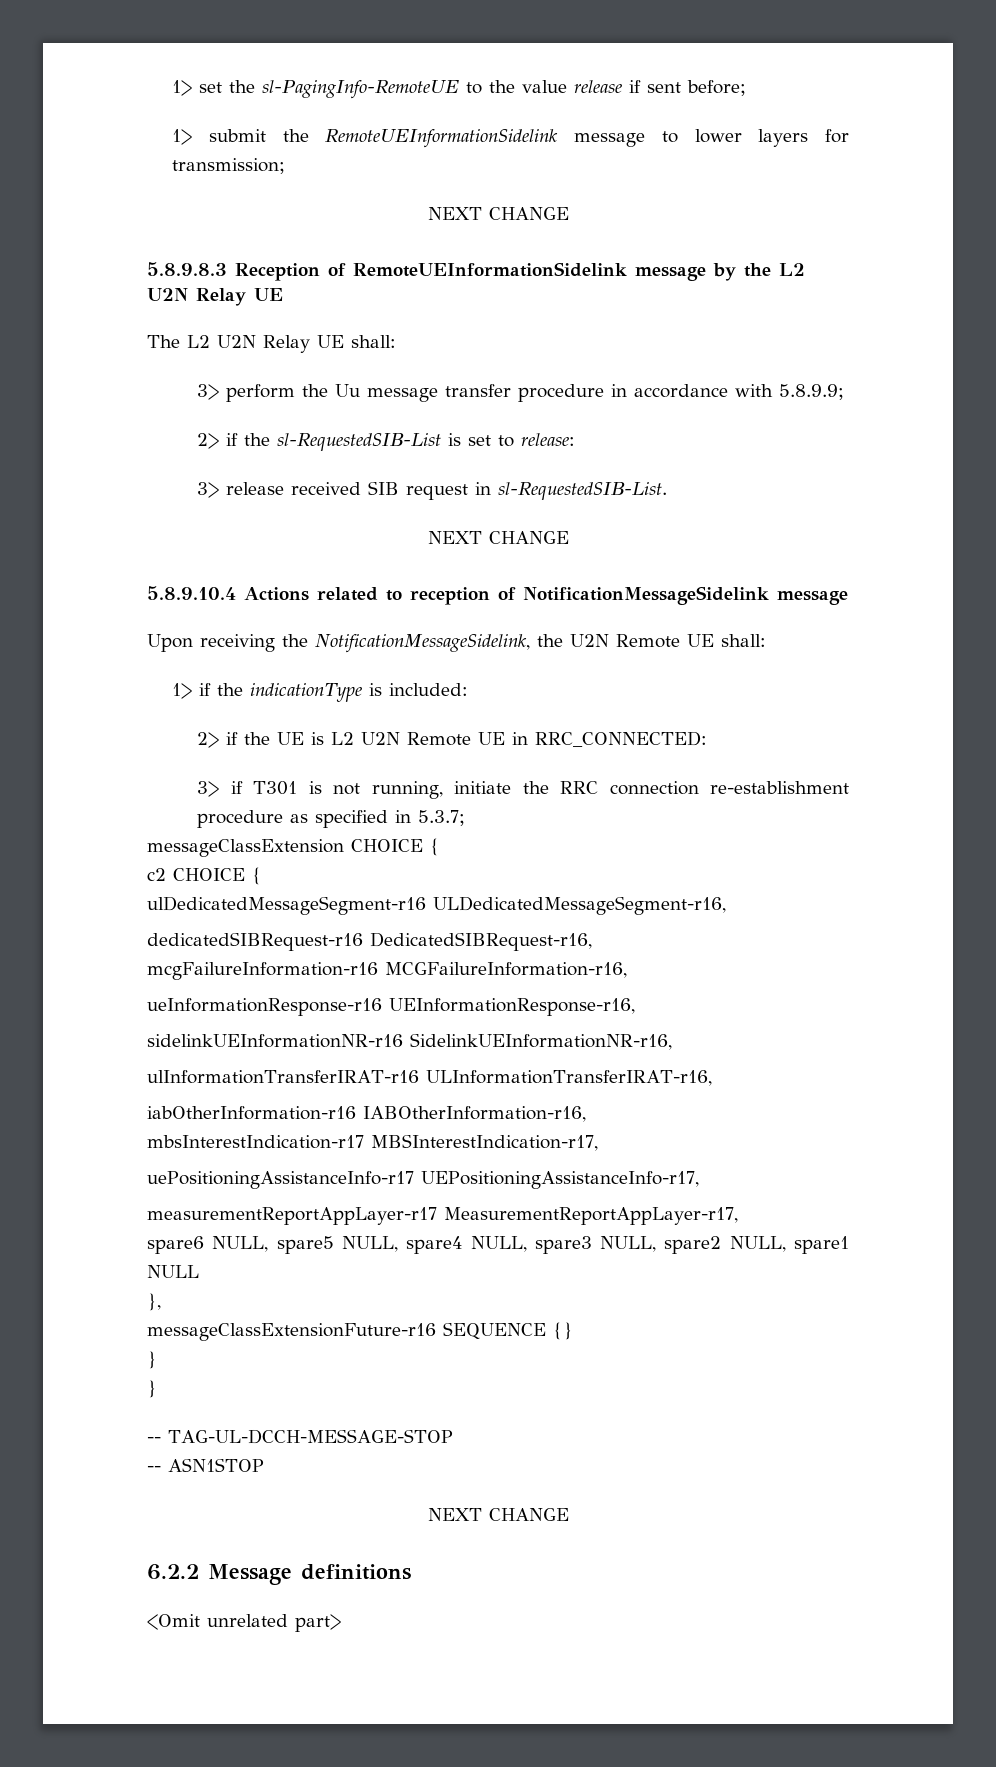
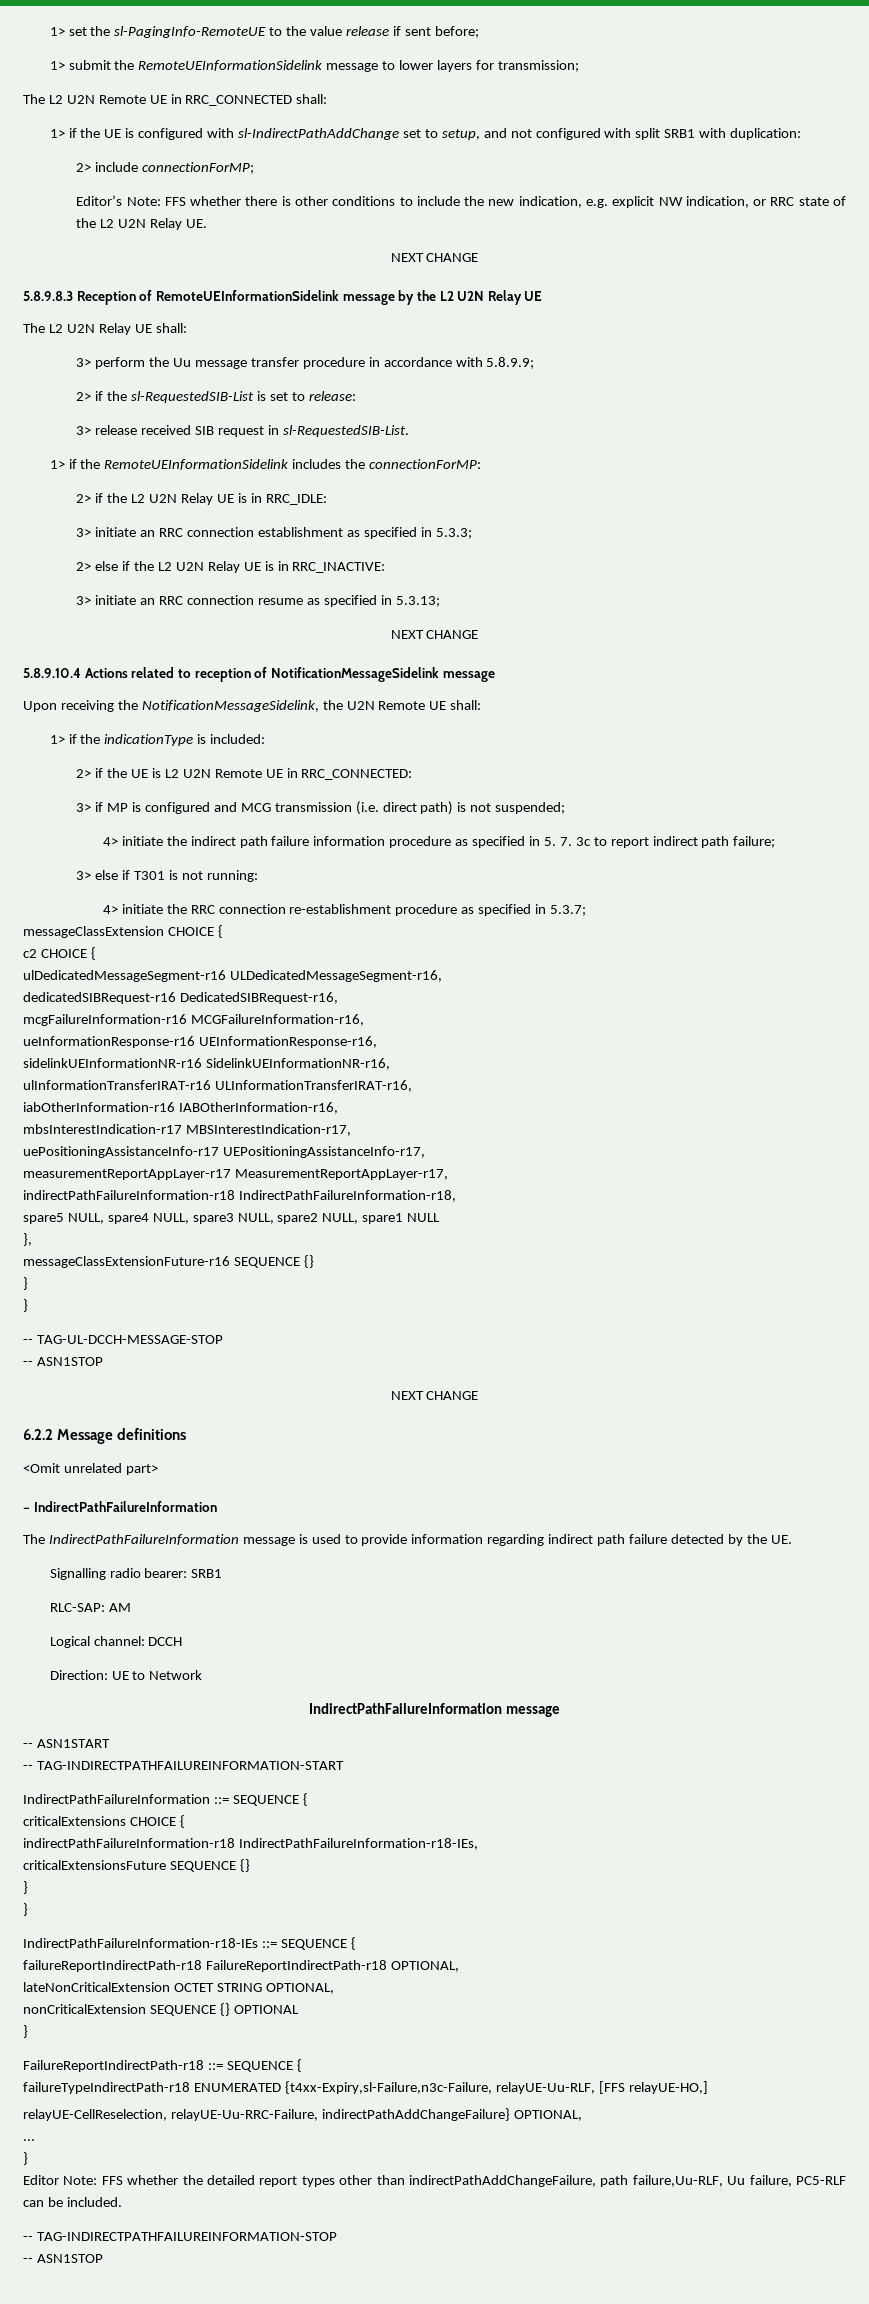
(286, 166) none -> [23,94,328,106] [49,128,802,140] [76,162,255,174] [76,195,846,208] [76,218,207,230] // The L2 U2N Remote UE in RRC_CONNECTED shall: // 1> if the UE is configured with sl-IndirectPathAddChange set to setup, and not configured with split SRB1 with duplication: // 2> include connectionForMP; // Editor’s Note: FFS whether there is other conditions to include the new indication, e.g. explicit NW indication, or RRC state of the L2 U2N Relay UE.
(668, 491) none -> [49,459,482,470] [76,493,327,505] [76,527,472,539] [76,561,386,573] [76,595,440,607] // 1> if the RemoteUEInformationSidelink includes the connectionForMP: // 2> if the L2 U2N Relay UE is in RRC_IDLE: // 3> initiate an RRC connection establishment as specified in 5.3.3; // 2> else if the L2 U2N Relay UE is in RRC_INACTIVE: // 3> initiate an RRC connection resume as specified in 5.3.13;
(243, 787) none -> [107,801,566,815] [102,836,776,848] [76,870,131,880] MP is configured and MCG transmission (i.e. direct path) is not suspended; // 4> initiate the indirect path failure information procedure as specified in 5. 7. 3c to report indirect path failure; // 3> else if
[371,781,443,799] running, -> [206,870,258,882] [102,905,118,914] running: // 4>
[147,1236,269,1254] spare6 NULL, -> [23,1190,456,1202] indirectPathFailureInformation-r18 IndirectPathFailureInformation-r18, //
(341, 1623) none -> [23,1501,217,1512] [23,1534,792,1546] [49,1568,223,1580] [49,1603,131,1612] [49,1636,183,1648] [49,1670,203,1680] [309,1703,560,1717] [23,1739,110,1748] [23,1761,344,1770] [23,1793,308,1806] [23,1815,185,1828] [23,1838,478,1850] [23,1859,250,1872] [23,1881,28,1894] [23,1903,28,1916] [23,1937,356,1950] [23,1960,459,1972] [23,1982,334,1994] [23,2003,299,2016] [23,2025,28,2038] [23,2059,302,2072] [23,2081,708,2094] [23,2108,582,2121] [23,2139,35,2141] [23,2152,28,2165] [23,2175,846,2187] [23,2197,122,2207] [23,2232,337,2241] [23,2254,103,2263] // – IndirectPathFailureInformation // The IndirectPathFailureInformation message is used to provide information regarding indirect path failure detected by the UE. // Signalling radio bearer: SRB1 // RLC-SAP: AM // Logical channel: DCCH // Direction: UE to Network // IndirectPathFailureInformation message // -- ASN1START // -- TAG-INDIRECTPATHFAILUREINFORMATION-START // IndirectPathFailureInformation ::= SEQUENCE { // criticalExtensions CHOICE { // indirectPathFailureInformation-r18 IndirectPathFailureInformation-r18-IEs, // criticalExtensionsFuture SEQUENCE {} // } // } // IndirectPathFailureInformation-r18-IEs ::= SEQUENCE { // failureReportIndirectPath-r18 FailureReportIndirectPath-r18 OPTIONAL, // lateNonCriticalExtension OCTET STRING OPTIONAL, // nonCriticalExtension SEQUENCE {} OPTIONAL // } // FailureReportIndirectPath-r18 ::= SEQUENCE { // failureTypeIndirectPath-r18 ENUMERATED {t4xx-Expiry,sl-Failure,n3c-Failure, relayUE-Uu-RLF, [FFS relayUE-HO,] // relayUE-CellReselection, relayUE-Uu-RRC-Failure, indirectPathAddChangeFailure} OPTIONAL, // ... // } // Editor Note: FFS whether the detailed report types other than indirectPathAddChangeFailure, path failure,Uu-RLF, Uu failure, PC5-RLF can be included. // -- TAG-INDIRECTPATHFAILUREINFORMATION-STOP // -- ASN1STOP

